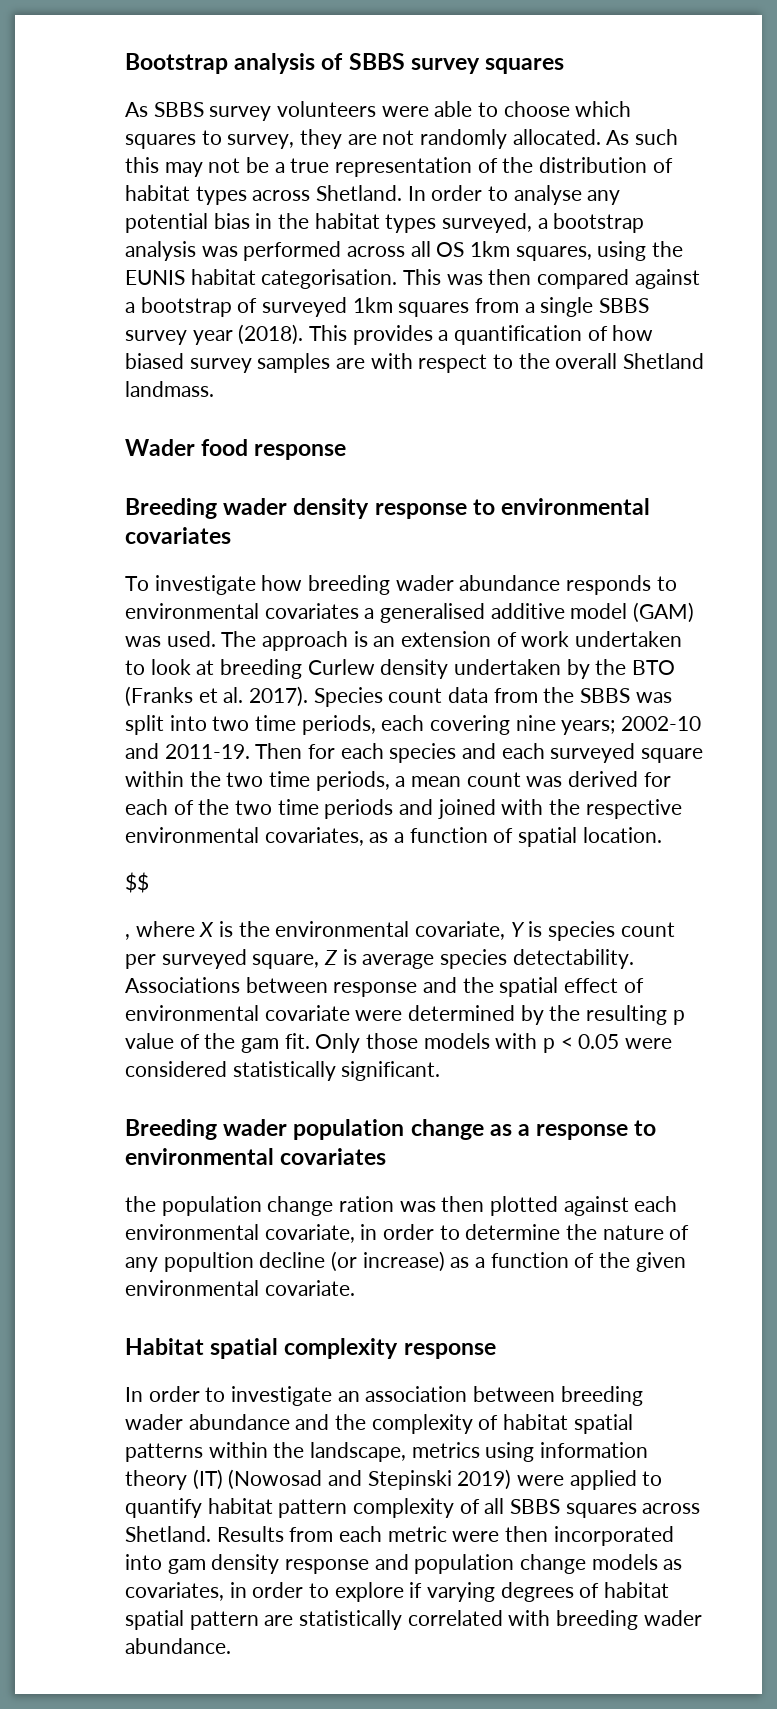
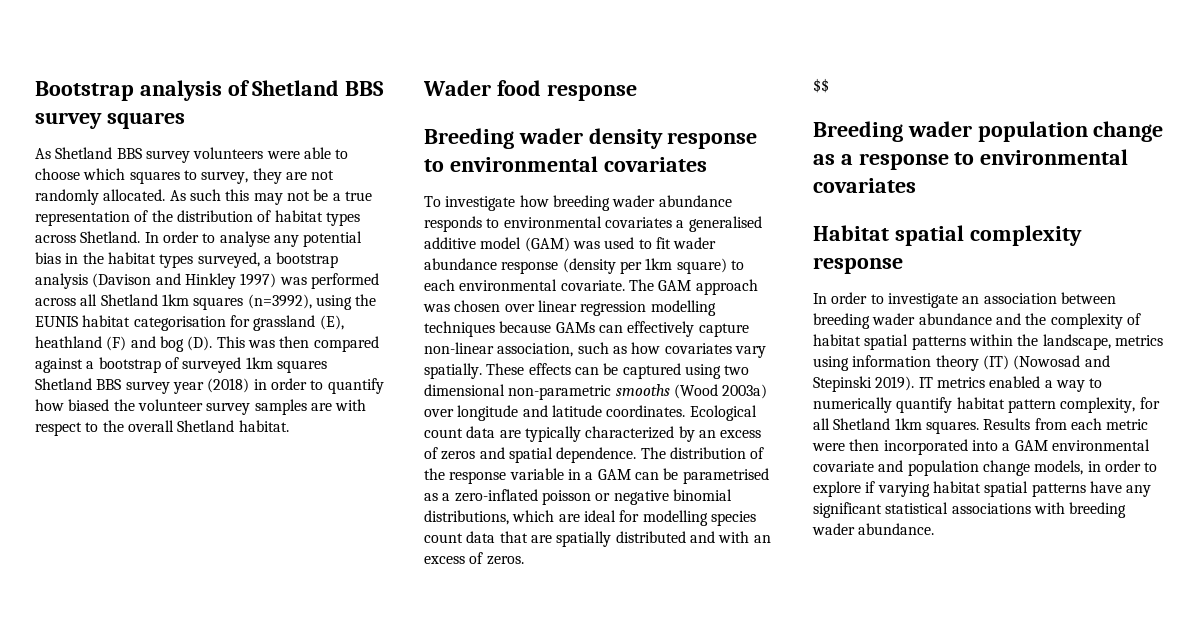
[348,53,405,70] SBBS -> [252,80,385,96] Shetland BBS
[153,102,204,117] SBBS -> [55,147,142,159] Shetland BBS
[201,241,684,261] [125,269,398,289] was performed across all OS 1km squares, using the EUNIS habitat categorisation. -> [92,273,379,289] [35,294,377,310] [35,315,344,331] [35,336,213,352] (Davison and Hinkley 1997) was performed across all Shetland 1km squares (n=3992), using the EUNIS habitat categorisation for grassland (E), heathland (F) and bog (D).
[475,297,650,317] [125,324,654,345] [125,353,184,369] from a single SBBS survey year (2018). This provides a quantification of how biased -> [35,378,384,394] [35,399,203,411] Shetland BBS survey year (2018) in order to quantify how biased the volunteer
[125,381,214,397] landmass. -> [238,420,289,432] habitat.
[166,631,683,651] [125,659,676,679] [125,686,672,707] [125,715,702,735] [125,743,704,763] [125,771,671,791] [125,799,682,819] [125,827,662,847] [125,872,149,893] [125,921,675,941] [125,949,634,969] [125,977,644,997] [125,1005,685,1025] [125,1033,673,1053] [125,1061,441,1081] used. The approach is an extension of work undertaken to look at breeding Curlew density undertaken by the BTO (Franks et al. 2017). Species count data from the SBBS was split into two time periods, each covering nine years; 2002-10 and 2011-19. Then for each species and each surveyed square within the two time periods, a mean count was derived for each of the two time periods and joined with the respective environmental covariates, as a function of spatial location. // $$ // , where X is the environmental covariate, Y is species count per surveyed square, Z is average species detectability. Associations between response and the spatial effect of environmental covariate were determined by the resulting p value of the gam fit. Only those models with p < 0.05 were considered statistically significant. -> [604,237,717,249] [424,258,744,274] [424,279,758,295] [423,300,716,316] [424,321,749,337] [424,342,766,358] [424,363,750,379] [424,384,768,400] [424,405,757,421] [424,426,762,442] [424,447,765,463] [424,468,769,484] [424,489,732,505] [424,510,756,526] [424,531,771,547] [424,552,524,565] [813,78,829,93] used to fit wader abundance response (density per 1km square) to each environmental covariate. The GAM approach was chosen over linear regression modelling techniques because GAMs can effectively capture non-linear association, such as how covariates vary spatially. These effects can be captured using two dimensional non-parametric smooths (Wood 2003a) over longitude and latitude coordinates. Ecological count data are typically characterized by an excess of zeros and spatial dependence. The distribution of the response variable in a GAM can be parametrised as a zero-inflated poisson or negative binomial distributions, which are ideal for modelling species count data that are spatially distributed and with an excess of zeros. // $$
[125,1196,678,1216] [125,1224,690,1243] [125,1251,686,1272] [125,1280,355,1296] // the population change ration was then plotted against each environmental covariate, in order to determine the nature of any popultion decline (or increase) as a function of the given environmental covariate. -> (916, 185) none
[457,1469,663,1490] [125,1498,701,1518] [125,1526,211,1542] 2019) were applied to quantify habitat pattern complexity of all SBBS squares across Shetland. -> [875,376,1103,392] [813,397,1160,413] [813,418,979,434] 2019). IT metrics enabled a way to numerically quantify habitat pattern complexity, for all Shetland 1km squares.
[167,1554,683,1574] [125,1582,224,1601] gam density response and population change models as covariates, -> [1002,439,1150,451] [813,460,1084,476] a GAM environmental covariate and population change models,
[500,1582,670,1602] [125,1610,503,1630] degrees of habitat spatial pattern are statistically correlated -> [932,481,1152,497] [813,502,1031,518] habitat spatial patterns have any significant statistical associations

